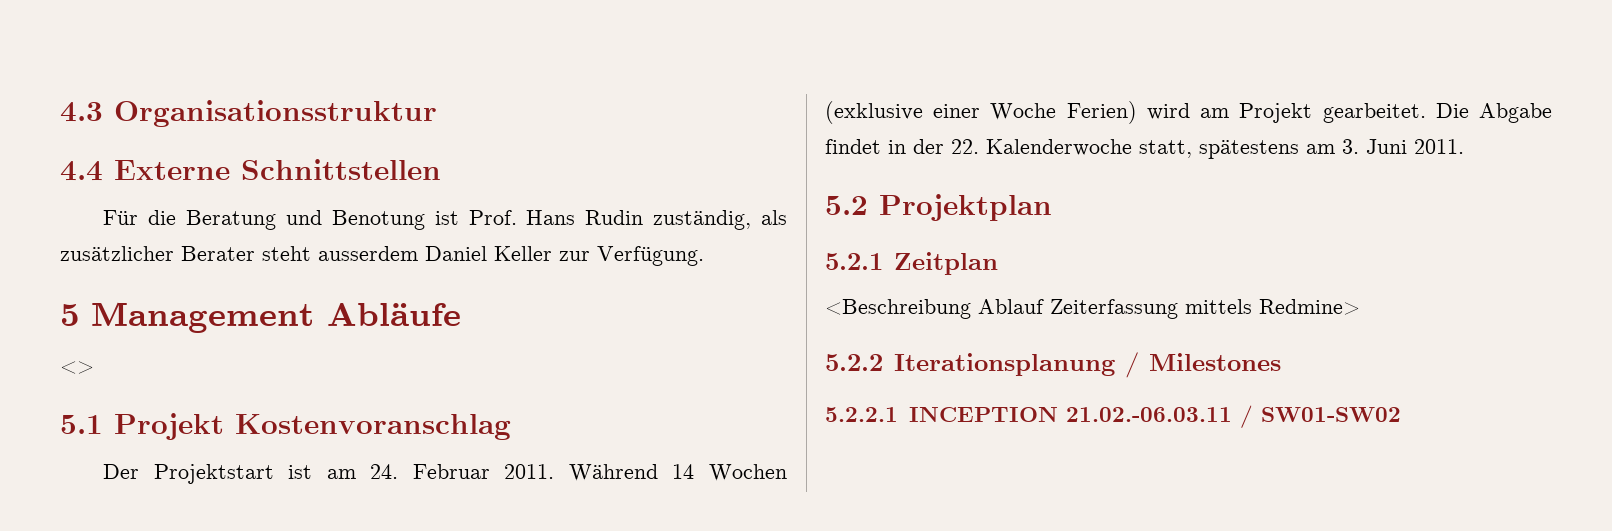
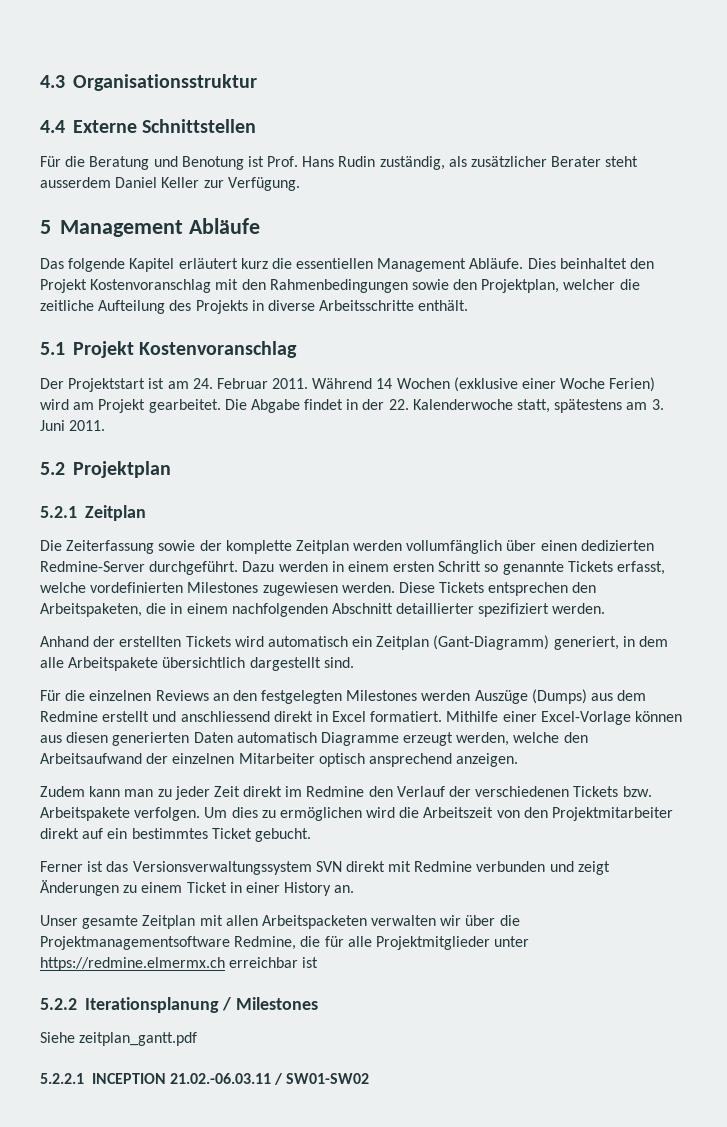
[60,361,94,374] <> -> [40,258,655,272] [40,279,640,293] [40,300,469,314] Das folgende Kapitel erläutert kurz die essentiellen Management Abläufe. Dies beinhaltet den Projekt Kostenvoranschlag mit den Rahmenbedingungen sowie den Projektplan, welcher die zeitliche Aufteilung des Projekts in diverse Arbeitsschritte enthält.
[825,299,1360,319] <Beschreibung Ablauf Zeiterfassung mittels Redmine> -> [40,540,654,554] [40,561,666,575] [40,582,597,596] [40,603,606,617] [40,635,669,650] [40,657,354,671] [40,689,647,704] [40,711,683,725] [40,732,588,746] [40,753,519,767] [40,786,652,800] [40,807,674,821] [40,828,311,842] [40,861,610,875] [40,880,355,896] [40,915,520,929] [40,936,530,950] [40,957,319,971] Die Zeiterfassung sowie der komplette Zeitplan werden vollumfänglich über einen dedizierten Redmine-Server durchgeführt. Dazu werden in einem ersten Schritt so genannte Tickets erfasst, welche vordefinierten Milestones zugewiesen werden. Diese Tickets entsprechen den Arbeitspaketen, die in einem nachfolgenden Abschnitt detaillierter spezifiziert werden. // Anhand der erstellten Tickets wird automatisch ein Zeitplan (Gant-Diagramm) generiert, in dem alle Arbeitspakete übersichtlich dargestellt sind. // Für die einzelnen Reviews an den festgelegten Milestones werden Auszüge (Dumps) aus dem Redmine erstellt und anschliessend direkt in Excel formatiert. Mithilfe einer Excel-Vorlage können aus diesen generierten Daten automatisch Diagramme erzeugt werden, welche den Arbeitsaufwand der einzelnen Mitarbeiter optisch ansprechend anzeigen. // Zudem kann man zu jeder Zeit direkt im Redmine den Verlauf der verschiedenen Tickets bzw. Arbeitspakete verfolgen. Um dies zu ermöglichen wird die Arbeitszeit von den Projektmitarbeiter direkt auf ein bestimmtes Ticket gebucht. // Ferner ist das Versionsverwaltungssystem SVN direkt mit Redmine verbunden und zeigt Änderungen zu einem Ticket in einer History an. // Unser gesamte Zeitplan mit allen Arbeitspacketen verwalten wir über die Projektmanagementsoftware Redmine, die für alle Projektmitglieder unter https://redmine.elmermx.ch erreichbar ist
(1281, 362) none -> [40,1032,198,1046] // Siehe zeitplan_gantt.pdf

